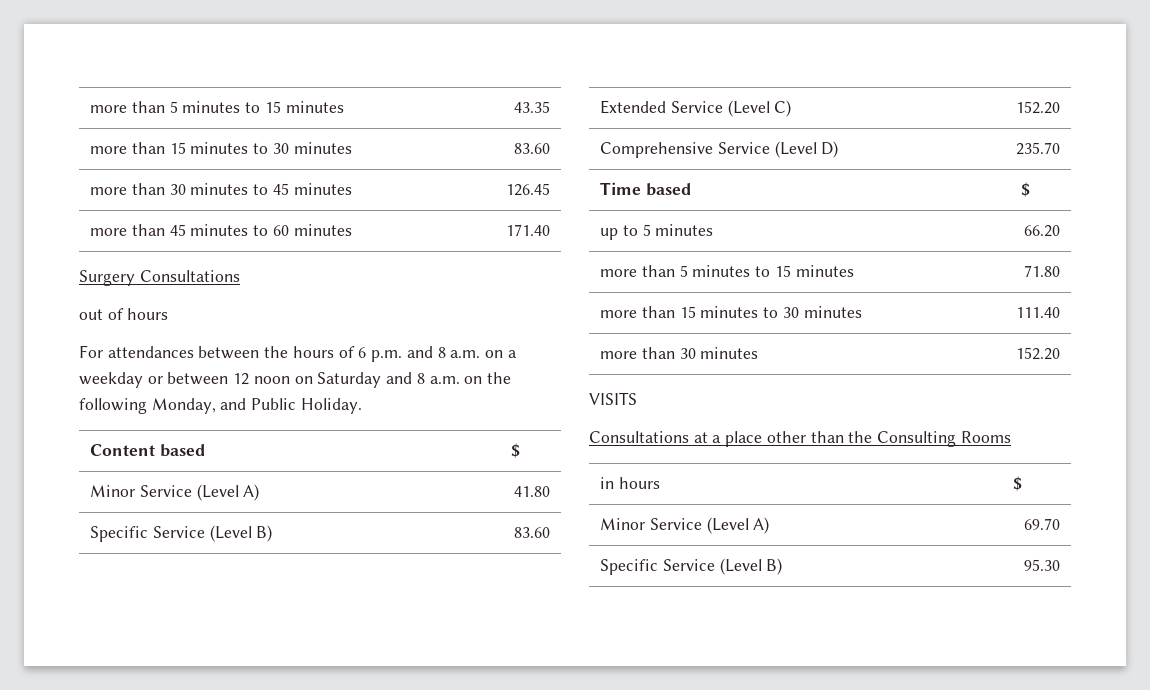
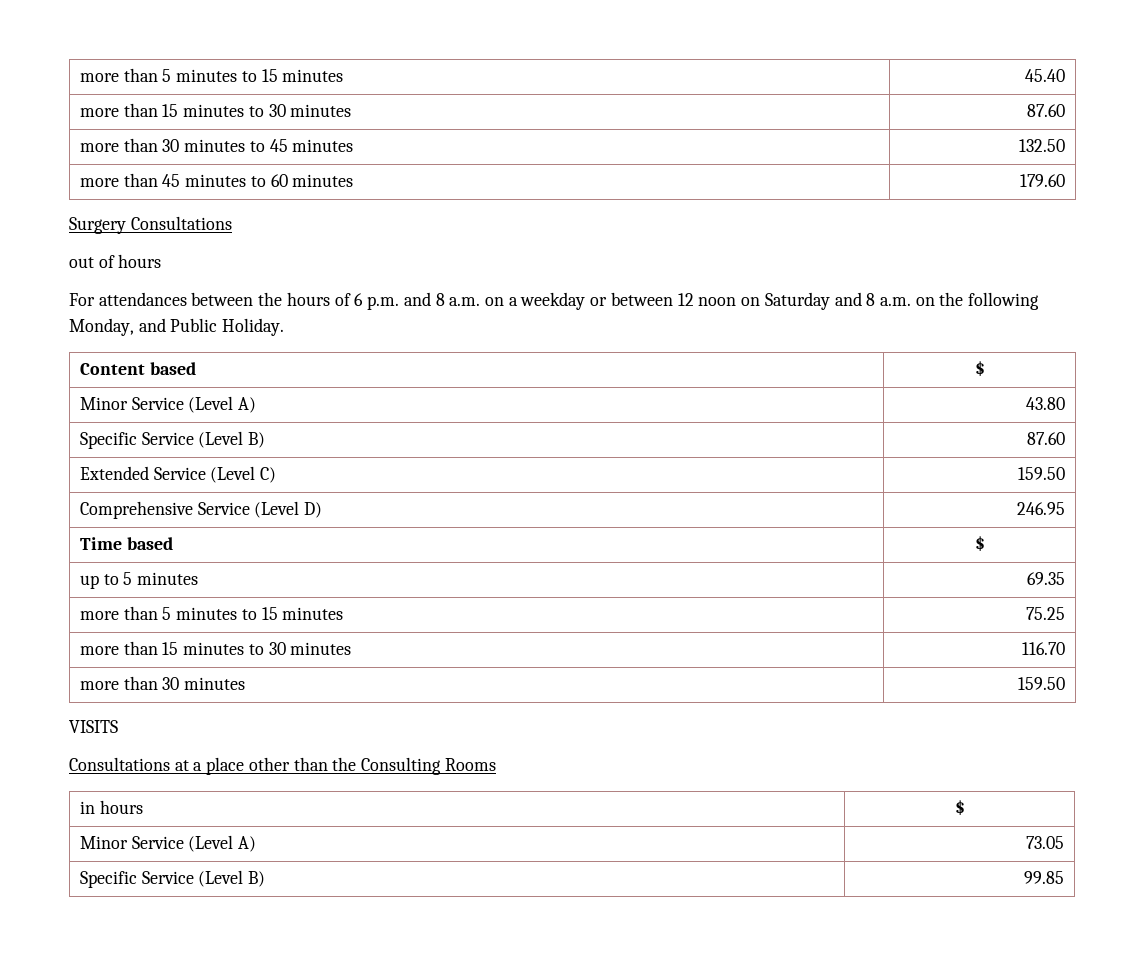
[90,101,344,113] [513,101,550,113] [90,142,352,154] [513,143,550,154] more than 5 minutes to 15 minutes | 43.35 // more than 15 minutes to 30 minutes | 83.60 -> [79,68,344,82] [1025,69,1066,82] [79,103,352,117] [1027,104,1066,117] more than 5 minutes to 15 minutes | 45.40 // more than 15 minutes to 30 minutes | 87.60
[505,183,550,196] 126.45 -> [1019,139,1066,152] 132.50
[505,224,550,236] 171.40 -> [1020,174,1066,187] 179.60
[513,486,550,497] [90,525,273,542] [513,527,550,538] 41.80 // Specific Service (Level B) | 83.60 -> [1026,397,1066,410] [79,431,266,449] [1027,432,1066,445] 43.80 // Specific Service (Level B) | 87.60
[1015,101,1060,114] 152.20 -> [1018,467,1066,480] 159.50
[1015,142,1060,155] 235.70 -> [1017,502,1066,515] 246.95
[1023,225,1060,237] [600,265,854,277] [1023,265,1060,277] [600,306,862,318] [1015,307,1060,318] 66.20 // more than 5 minutes to 15 minutes | 71.80 // more than 15 minutes to 30 minutes | 111.40 -> [1027,572,1066,585] [79,606,344,620] [1026,607,1066,620] [79,641,352,655] [1022,642,1066,655] 69.35 // more than 5 minutes to 15 minutes | 75.25 // more than 15 minutes to 30 minutes | 116.70
[1015,347,1060,360] 152.20 -> [1018,677,1066,690] 159.50
[1023,518,1060,530] [600,558,783,575] [1023,559,1060,571] 69.70 // Specific Service (Level B) | 95.30 -> [1026,836,1065,849] [79,870,266,888] [1024,871,1065,884] 73.05 // Specific Service (Level B) | 99.85

